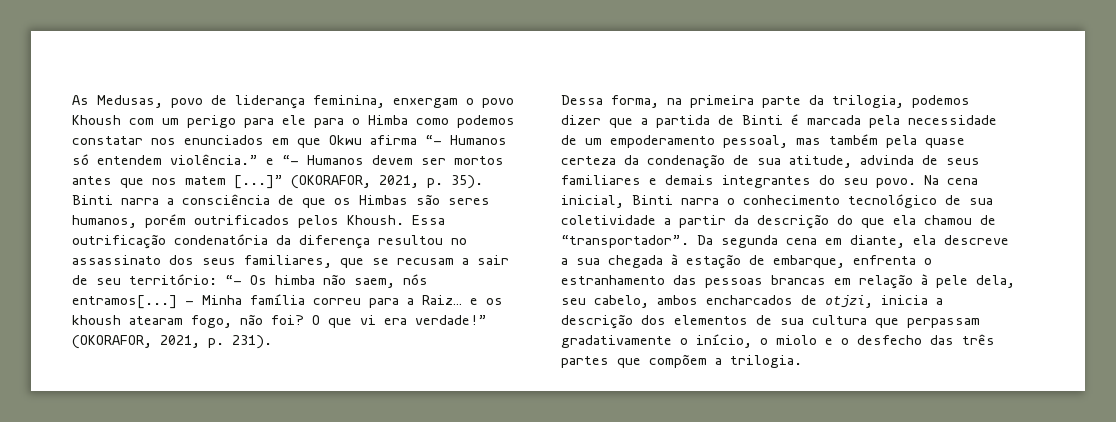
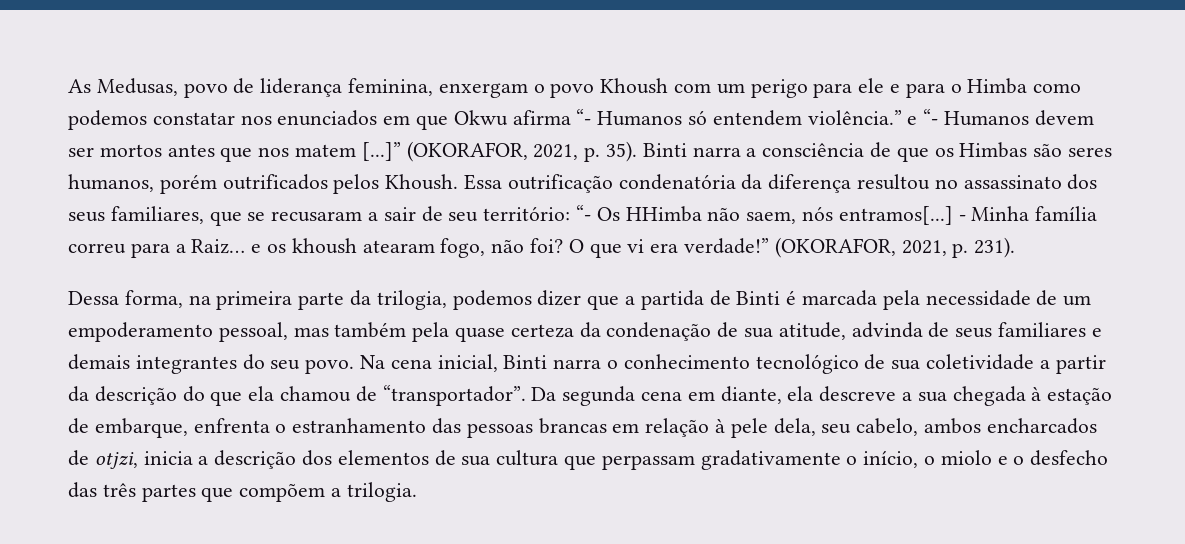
(306, 120) none -> [890,84,901,93] e
[397,258,454,265] recusam -> [271,211,363,222] recusaram
[275,275,315,285] himba -> [625,206,702,222] HHimba

